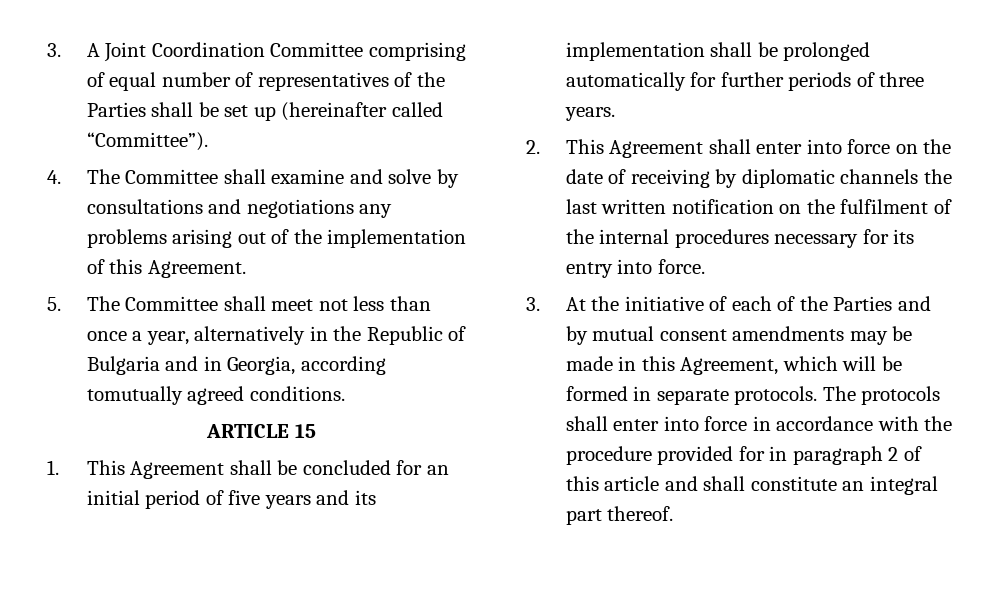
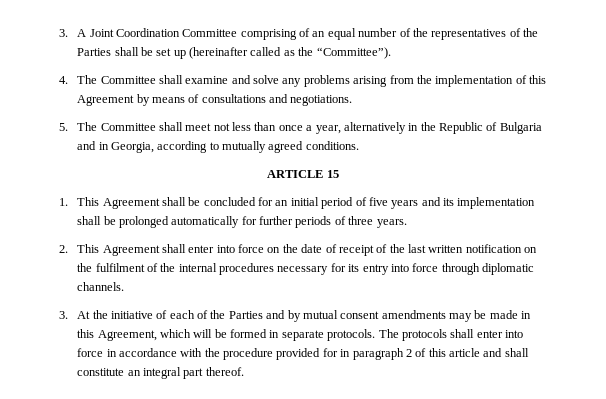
(105, 79) none -> [312,31,326,37] an
(254, 79) none -> [412,28,428,37] the
(443, 109) none -> [283,47,314,56] as the
[436,169,459,188] [86,199,354,218] by consultations and negotiations -> (280, 79) none
[237,229,290,244] out of -> [389,75,414,84] from
[147,260,246,278] Agreement. -> [77,94,353,106] Agreement by means of consultations and negotiations.
[86,386,183,405] tomutually -> [209,141,267,153] to mutually
[630,169,919,188] receiving by diplomatic channels -> [338,244,388,256] receipt of
[657,259,705,274] force. -> [412,263,535,275] [77,282,125,291] force through diplomatic channels.

